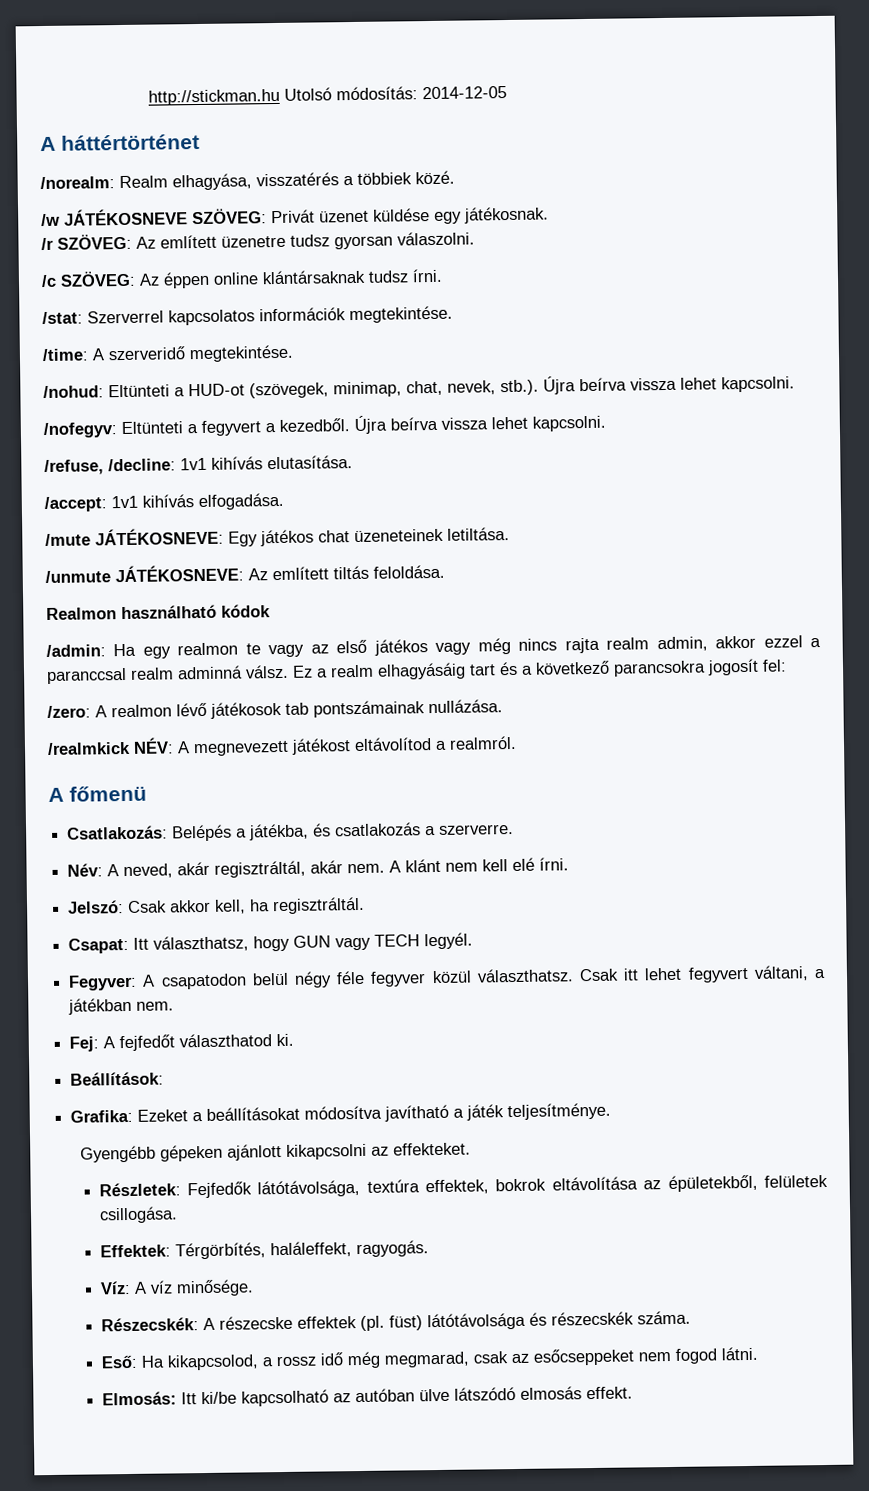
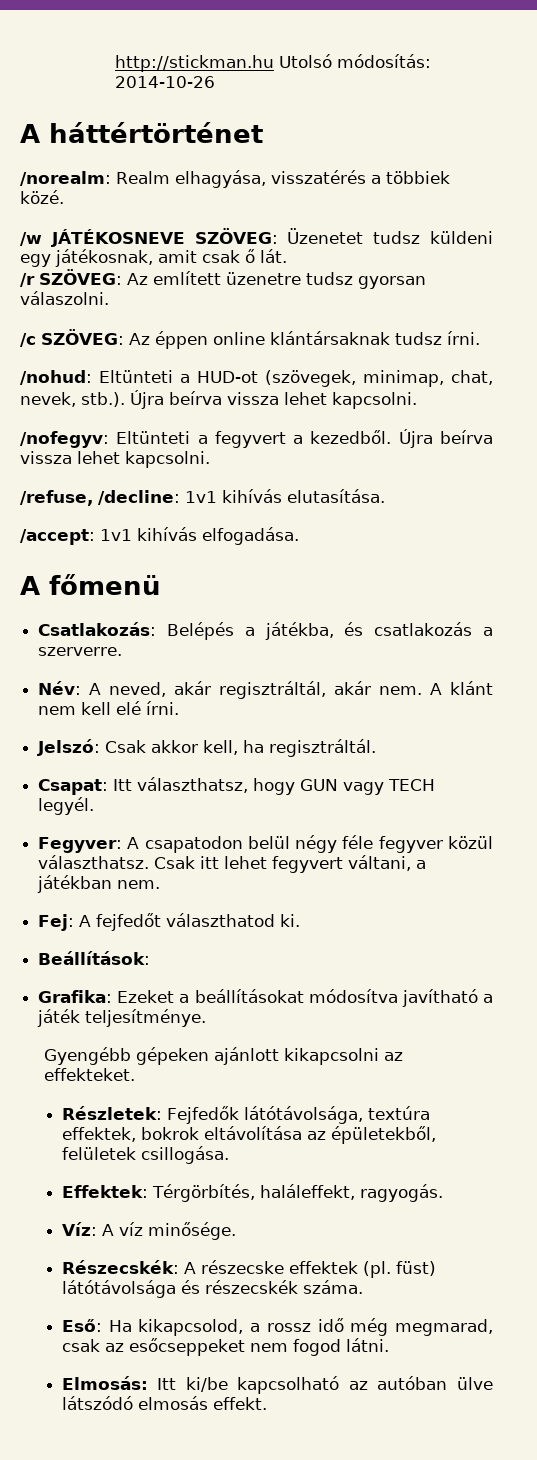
[422,86,508,100] 2014-12-05 -> [114,76,215,88] 2014-10-26
[271,206,549,224] Privát üzenet küldése egy játékosnak. -> [287,228,494,244] [20,249,287,267] Üzenetet tudsz küldeni egy játékosnak, amit csak ő lát.
[42,305,453,326] [42,344,294,363] // /stat: Szerverrel kapcsolatos információk megtekintése. // /time: A szerveridő megtekintése. -> (480, 338) none
[45,527,510,547] [45,564,445,584] [46,604,271,621] [46,635,822,659] [46,658,787,684] [47,699,503,719] [47,735,517,757] // /mute JÁTÉKOSNEVE: Egy játékos chat üzeneteinek letiltása. // /unmute JÁTÉKOSNEVE: Az említett tiltás feloldása. // Realmon használható kódok // /admin: Ha egy realmon te vagy az első játékos vagy még nincs rajta realm admin, akkor ezzel a paranccsal realm adminná válsz. Ez a realm elhagyásáig tart és a következő parancsokra jogosít fel: // /zero: A realmon lévő játékosok tab pontszámainak nullázása. // /realmkick NÉV: A megnevezett játékost eltávolítod a realmról. -> (299, 536) none

